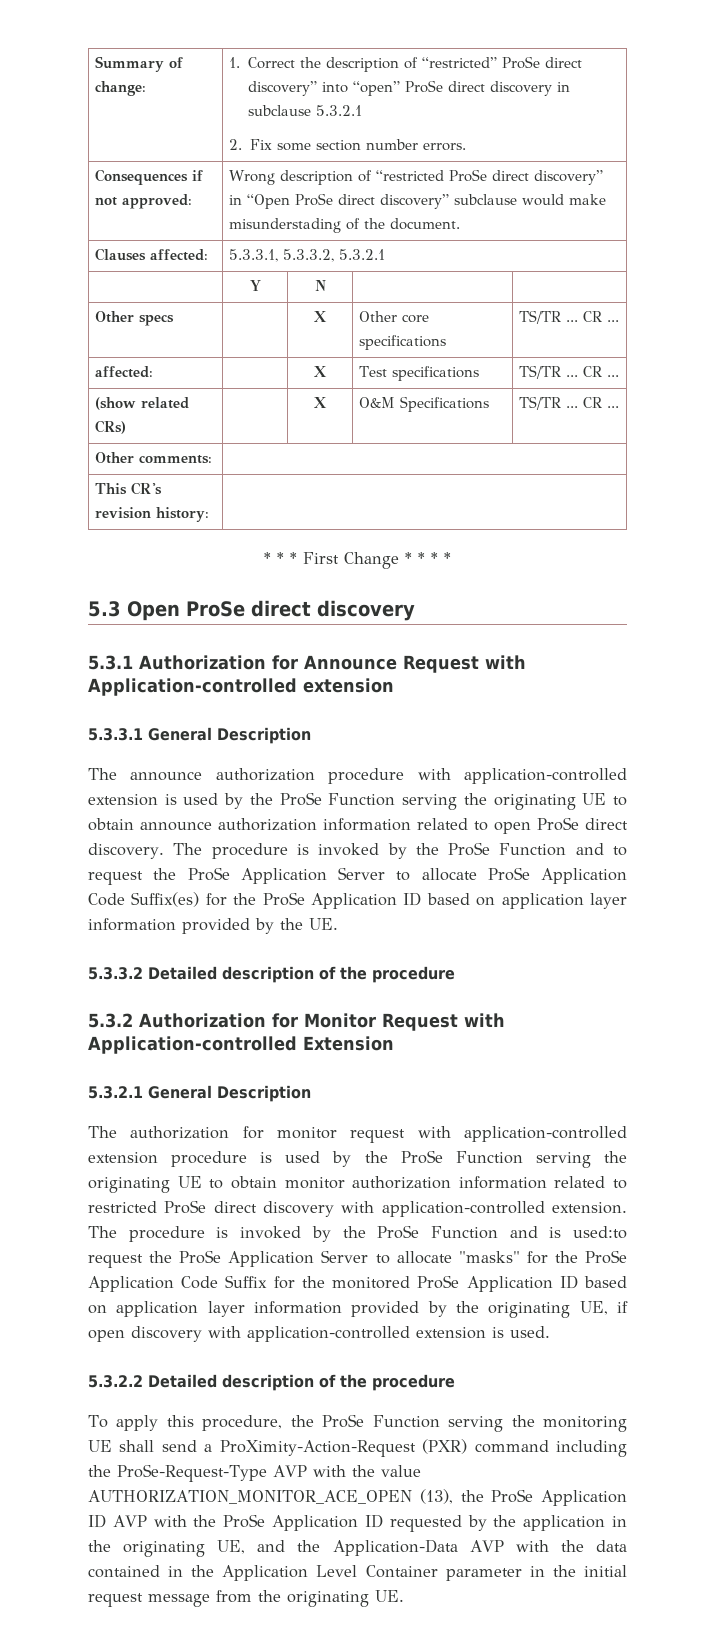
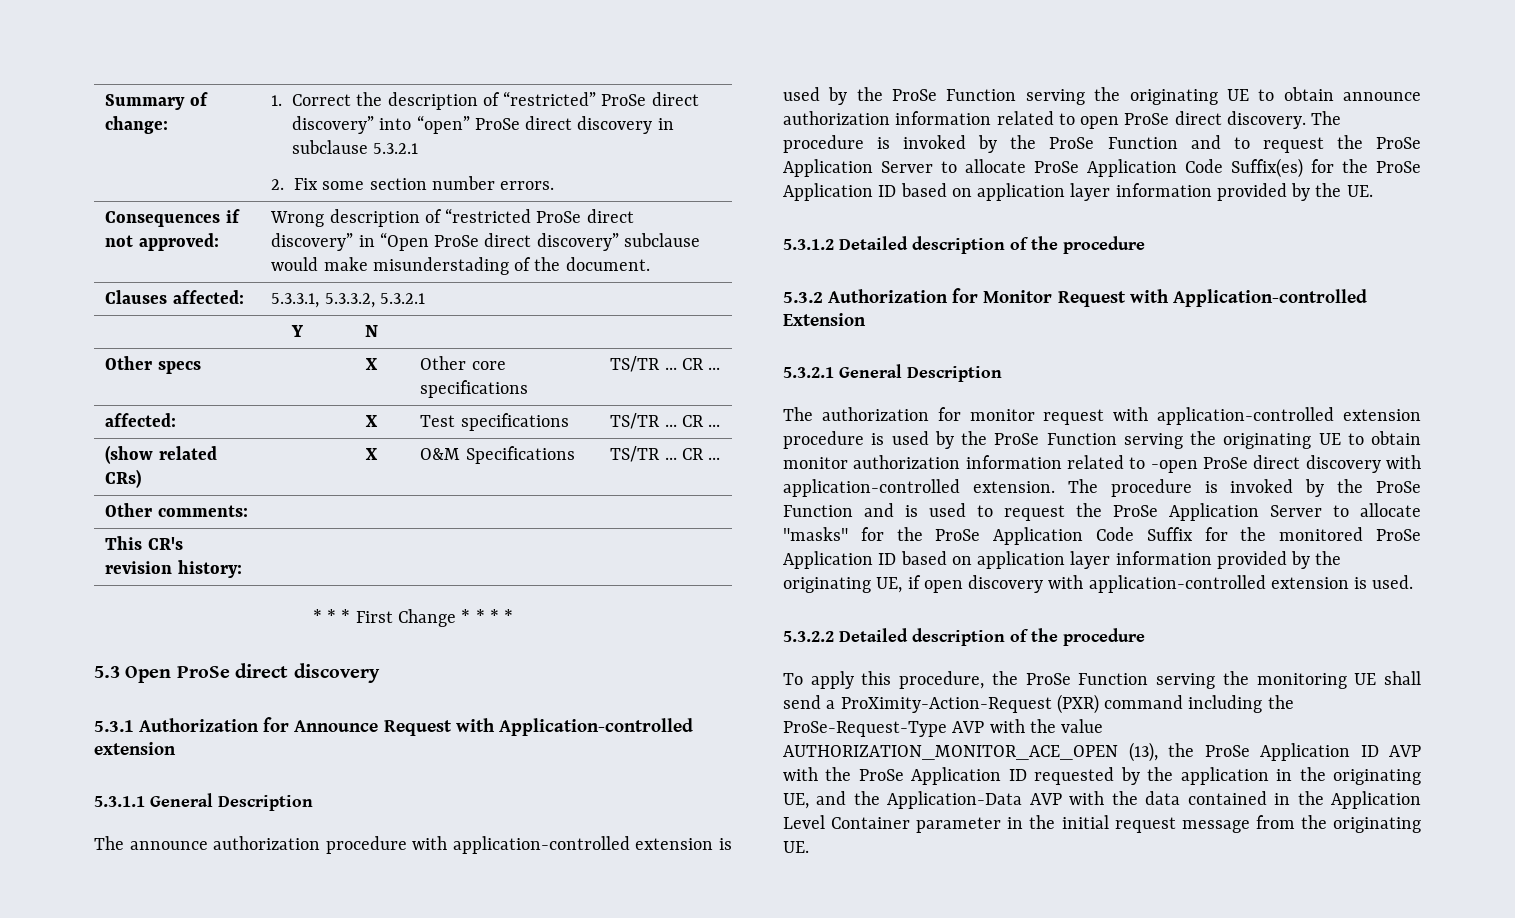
[88,728,143,741] 5.3.3.1 -> [94,796,145,807] 5.3.1.1
[88,967,143,980] 5.3.3.2 -> [783,239,834,250] 5.3.1.2
[88,1201,157,1213] restricted -> [1150,460,1198,473] -open
[573,1226,627,1239] used:to -> [929,503,993,517] used to

